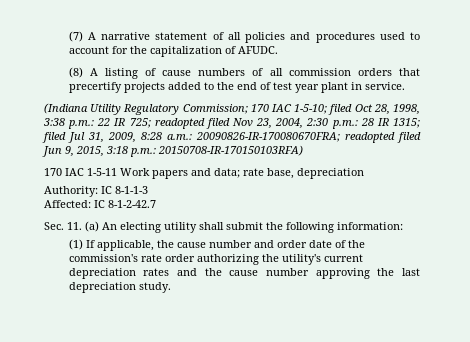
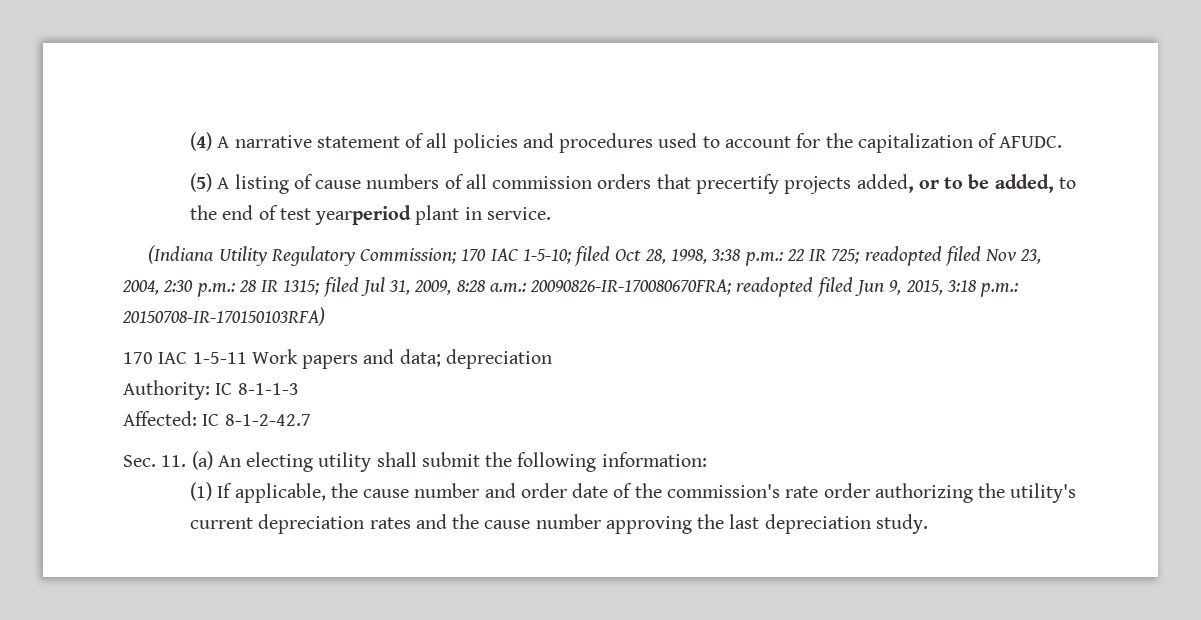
[68,31,83,42] (7) -> [190,132,213,151] (4)
[68,67,83,78] (8) -> [190,173,213,192] (5)
[167,82,201,90] added -> [856,174,1054,193] added, or to be added,
[294,84,319,93] year -> [315,205,412,225] yearperiod
[243,168,294,179] rate base, -> (441, 358) none

